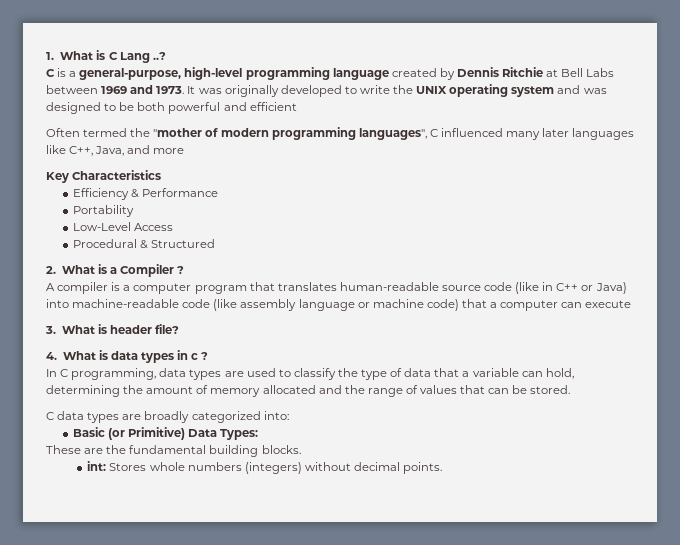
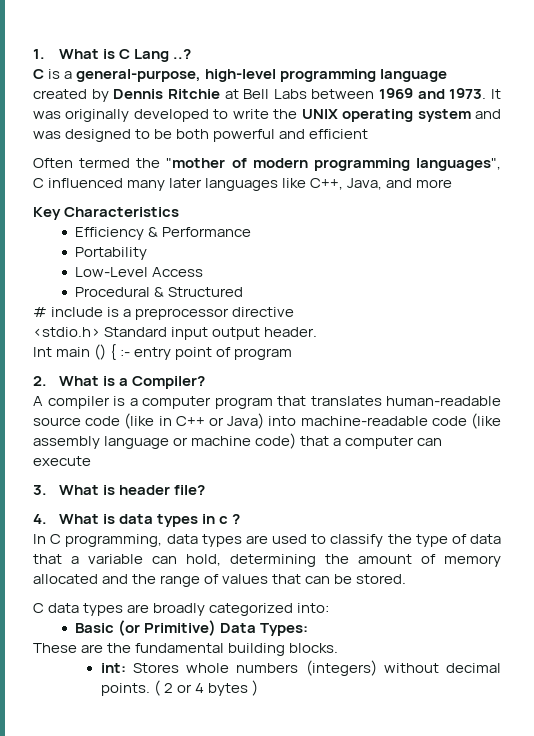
(216, 243) none -> [33,307,295,320] [33,327,318,340] [33,344,293,360] // # include is a preprocessor directive // <stdio.h> Standard input output header. // Int main () { :- entry point of program
[120,264,185,277] Compiler ? -> [131,376,205,389] Compiler?
(443, 468) none -> [153,680,259,696] ( 2 or 4 bytes )

